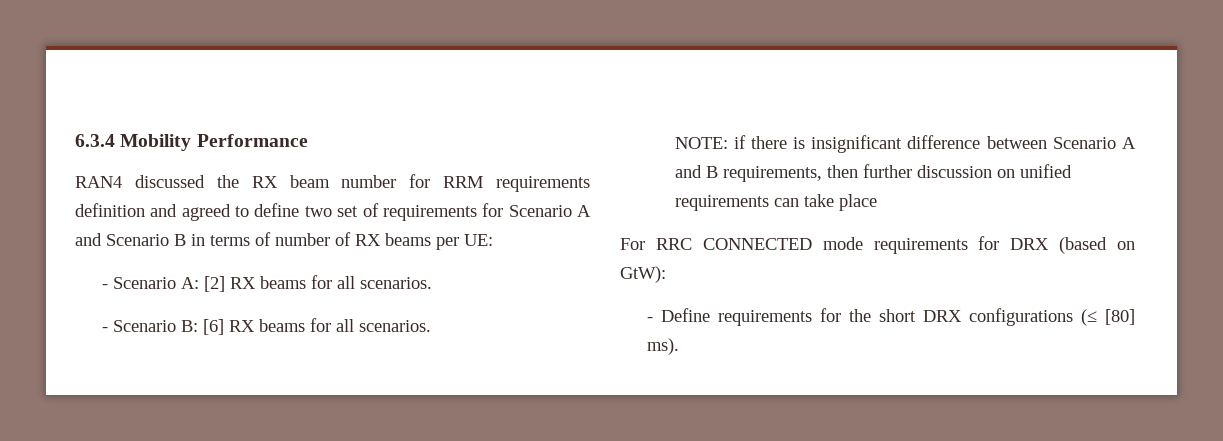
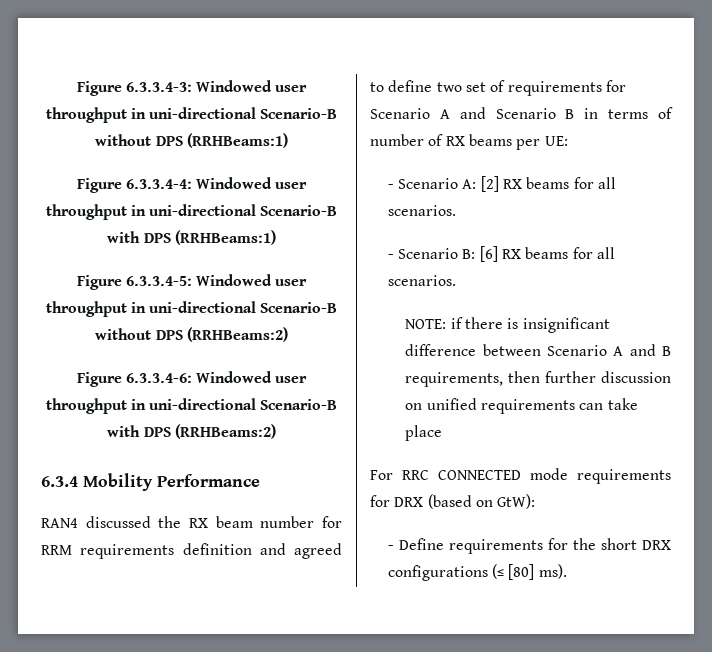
(75, 140) none -> [76,80,308,96] [45,107,338,123] [95,133,288,148] [76,177,308,193] [45,204,338,220] [107,230,276,245] [76,274,308,290] [45,301,338,317] [95,327,288,342] [76,371,308,387] [45,398,338,414] [107,424,276,439] Figure 6.3.3.4-3: Windowed user throughput in uni-directional Scenario-B without DPS (RRHBeams:1) // Figure 6.3.3.4-4: Windowed user throughput in uni-directional Scenario-B with DPS (RRHBeams:1) // Figure 6.3.3.4-5: Windowed user throughput in uni-directional Scenario-B without DPS (RRHBeams:2) // Figure 6.3.3.4-6: Windowed user throughput in uni-directional Scenario-B with DPS (RRHBeams:2) //

